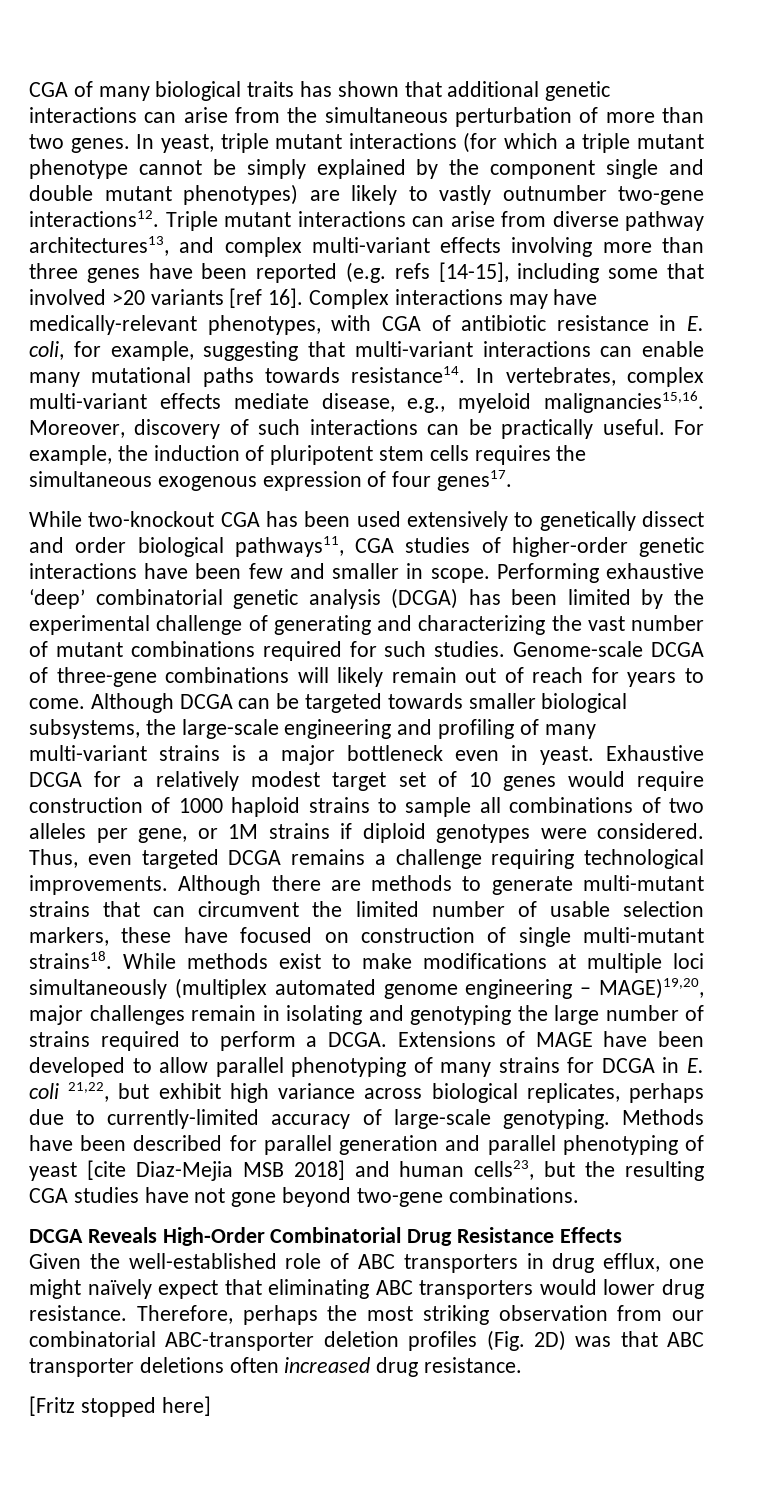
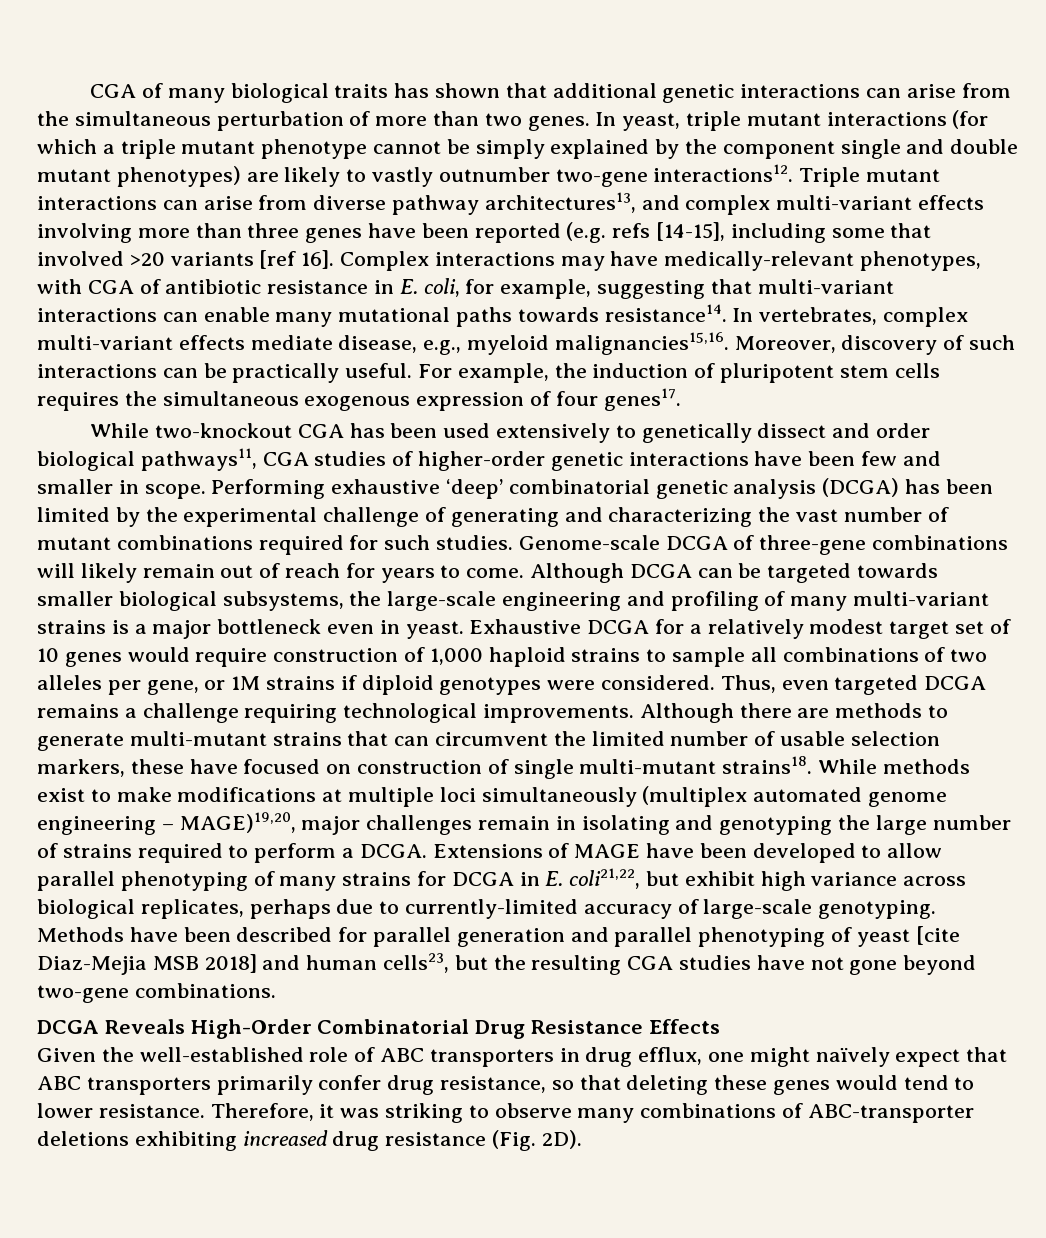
[178,798,223,813] 1000 -> [429,648,483,665] 1,000
[29,1082,110,1102] coli 21,22, -> [569,868,641,889] coli21,22,
[268,1279,704,1299] [29,1305,704,1325] [29,1330,704,1351] [29,1357,523,1377] [29,1396,211,1417] eliminating ABC transporters would lower drug resistance. Therefore, perhaps the most striking observation from our combinatorial ABC-transporter deletion profiles (Fig. 2D) was that ABC transporter deletions often increased drug resistance. // [Fritz stopped here] -> [37,1075,975,1095] [37,1103,974,1123] [37,1130,582,1151] ABC transporters primarily confer drug resistance, so that deleting these genes would tend to lower resistance. Therefore, it was striking to observe many combinations of ABC-transporter deletions exhibiting increased drug resistance (Fig. 2D).

